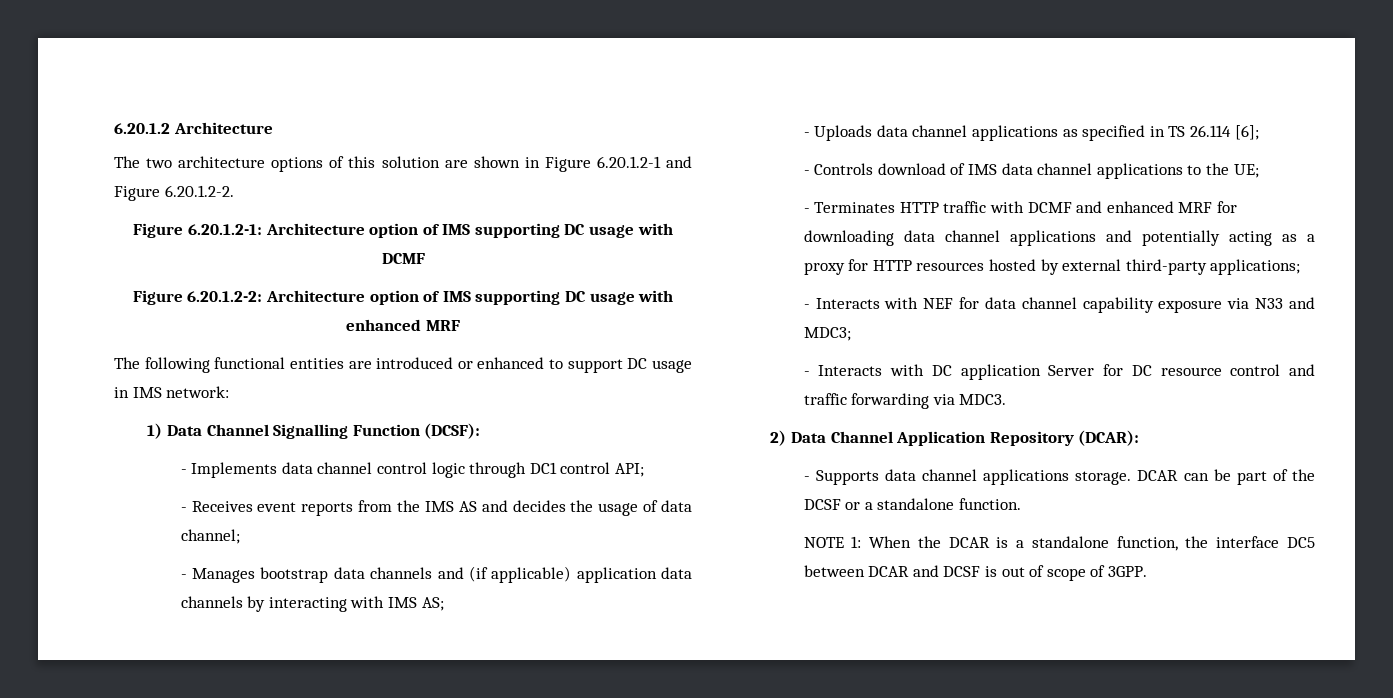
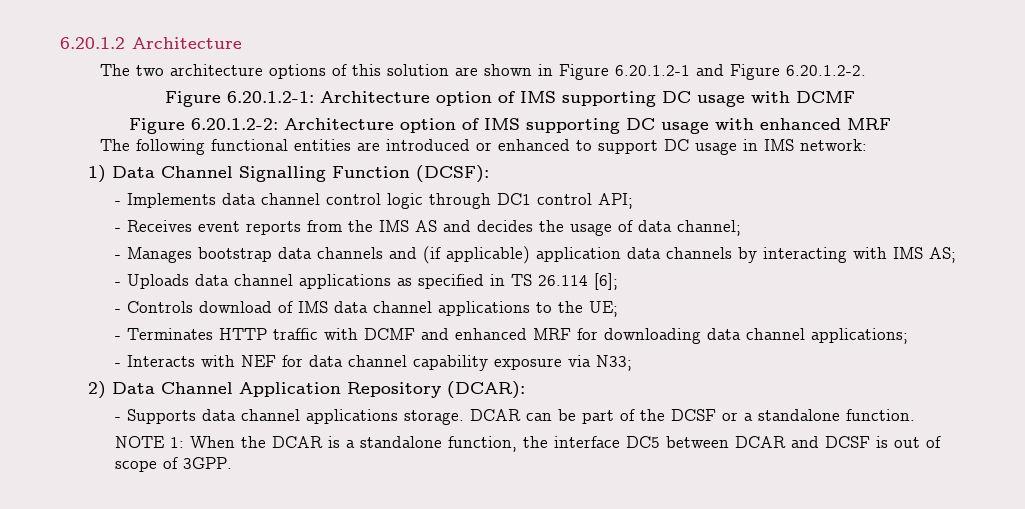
[1009,230,1315,246] [803,259,1207,275] applications and potentially acting as a proxy for HTTP resources hosted by external third-party -> (806, 334) none
[1255,297,1315,309] [803,327,851,341] [803,364,1315,380] [803,393,1007,409] N33 and MDC3; // - Interacts with DC application Server for DC resource control and traffic forwarding via MDC3. -> [596,355,633,371] N33;

